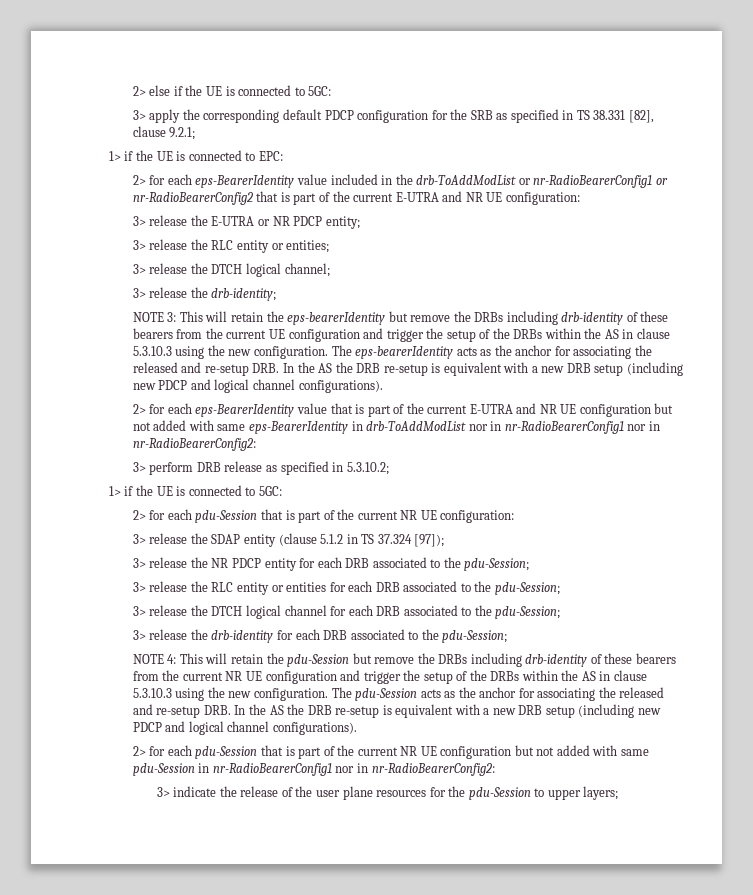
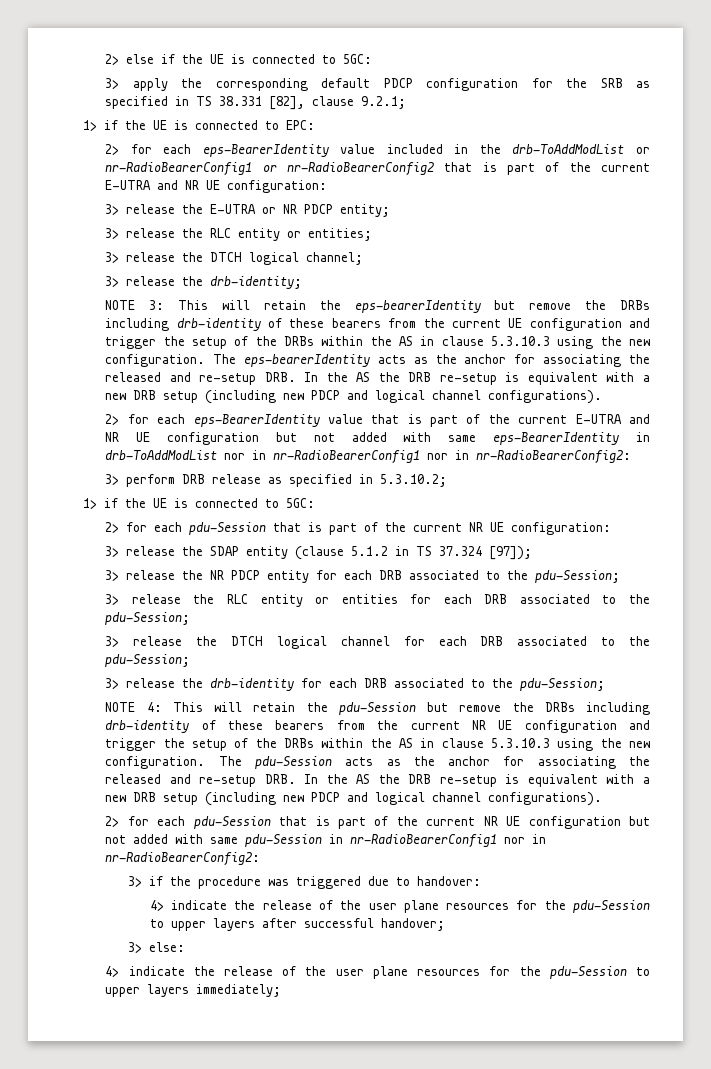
(170, 792) none -> [148,876,481,889] [149,900,164,911] if the procedure was triggered due to handover: // 4>
[583,786,619,800] layers; -> [212,918,445,931] [127,942,185,953] [105,966,650,979] [105,984,282,997] layers after successful handover; // 3> else: // 4> indicate the release of the user plane resources for the pdu-Session to upper layers immediately;

